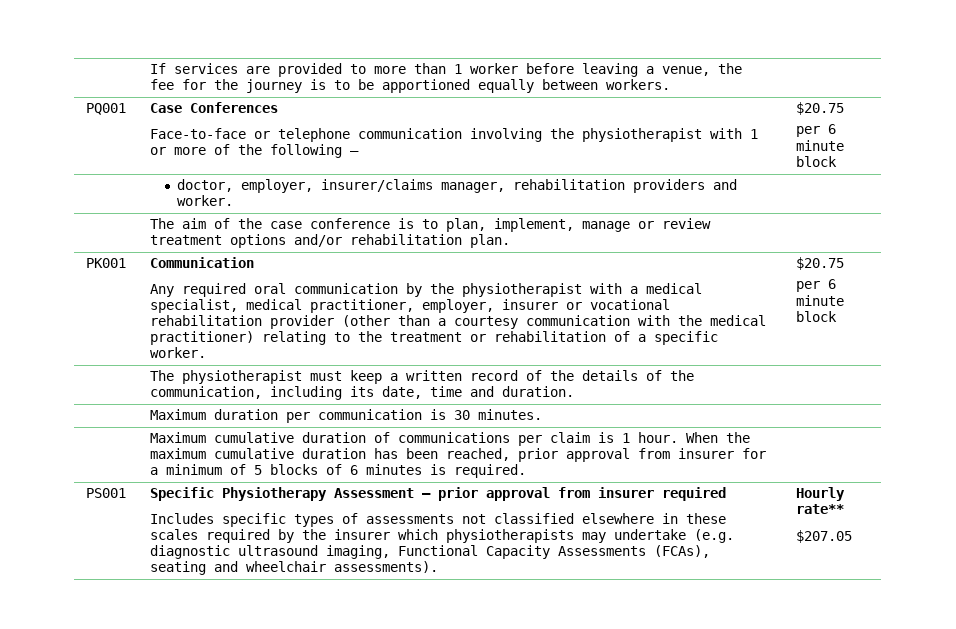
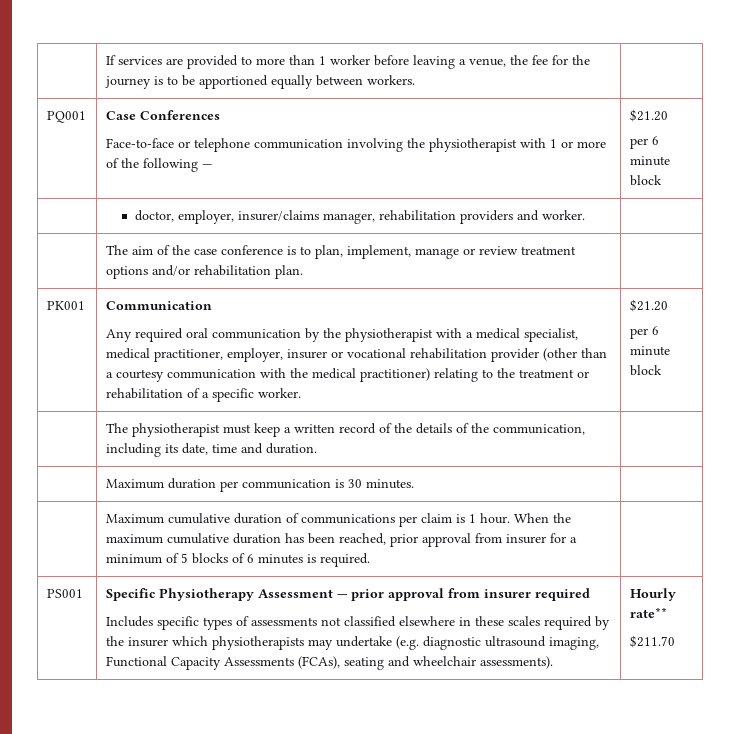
[795,102,844,115] $20.75 -> [629,109,668,122] $21.20
[795,257,844,270] $20.75 -> [629,299,668,312] $21.20
[795,530,852,543] $207.05 -> [629,635,675,648] $211.70

